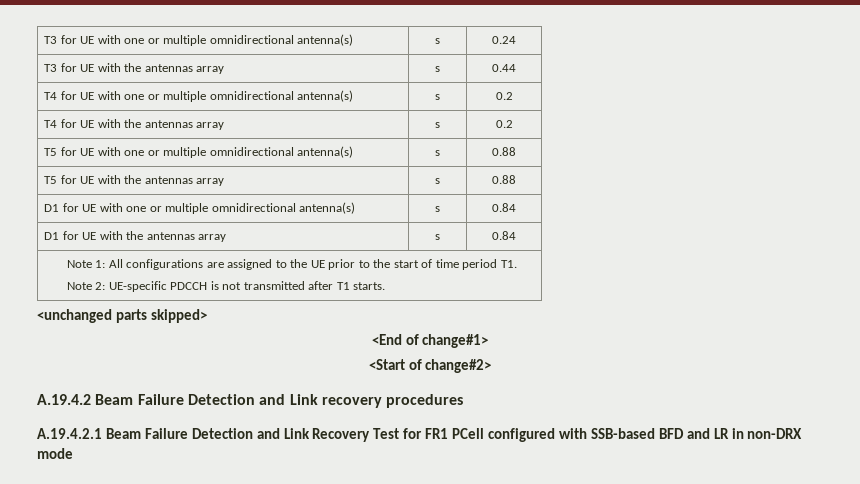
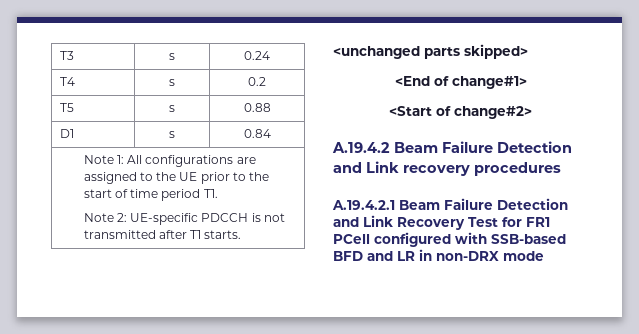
[44,34,354,46] [435,38,440,44] [492,36,516,44] [44,63,225,74] [435,66,440,72] [492,64,516,72] [44,90,354,102] [435,94,440,100] [495,92,513,100] [44,119,225,130] [435,122,440,128] [495,120,513,128] [44,146,354,158] [435,150,440,156] [492,147,516,156] [44,175,225,186] [435,178,440,184] [492,175,516,184] [44,202,356,214] [435,206,440,212] [492,203,516,212] [44,231,227,242] T3 for UE with one or multiple omnidirectional antenna(s) | s | 0.24 // T3 for UE with the antennas array | s | 0.44 // T4 for UE with one or multiple omnidirectional antenna(s) | s | 0.2 // T4 for UE with the antennas array | s | 0.2 // T5 for UE with one or multiple omnidirectional antenna(s) | s | 0.88 // T5 for UE with the antennas array | s | 0.88 // D1 for UE with one or multiple omnidirectional antenna(s) | s | 0.84 // D1 for UE with the antennas array -> [59,51,74,60] [169,53,175,60] [244,51,270,60] [59,77,75,86] [169,79,175,86] [248,77,266,86] [59,103,74,112] [169,105,175,112] [243,103,271,112] [59,129,74,138] T3 | s | 0.24 // T4 | s | 0.2 // T5 | s | 0.88 // D1

